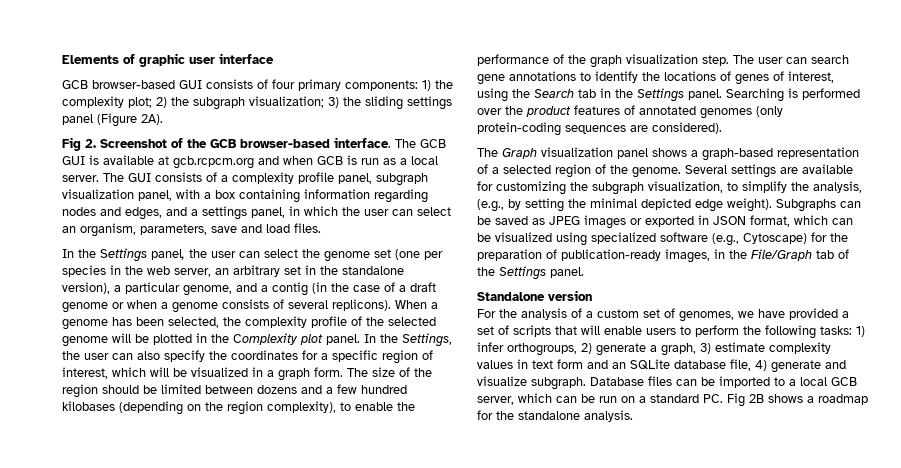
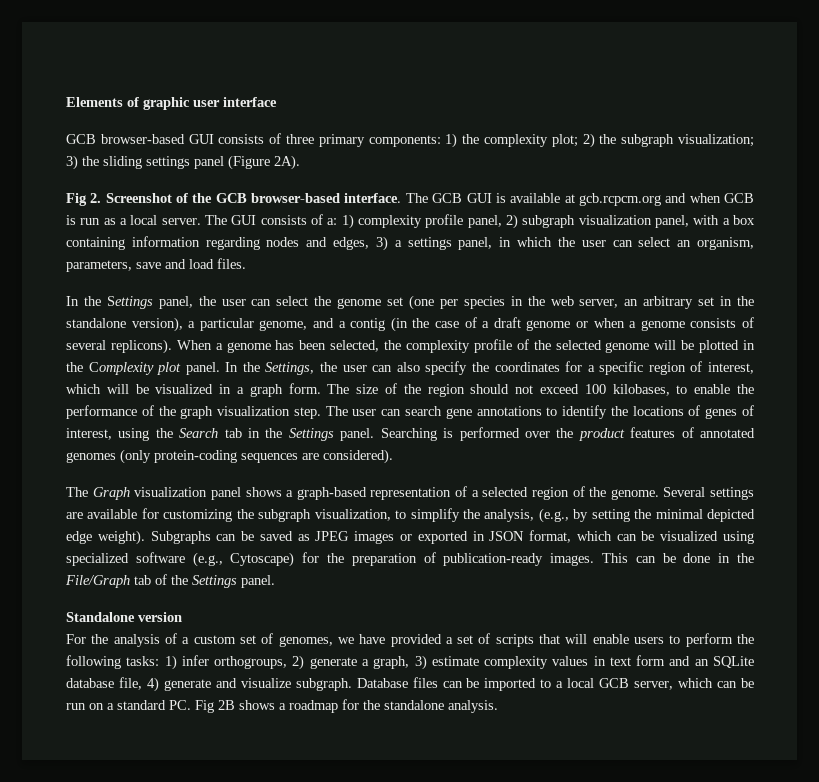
[272,79,295,89] four -> [286,134,314,144] three
[221,175,228,182] a -> [327,214,354,229] a: 1)
(372, 178) none -> [505,214,518,229] 2)
[166,207,187,216] and -> [375,236,388,251] 3)
[143,384,407,394] [62,401,336,415] be limited between dozens and a few hundred kilobases (depending on the region complexity), -> [515,384,670,396] not exceed 100 kilobases,
[665,249,710,263] images, -> [550,553,711,566] images. This can be done

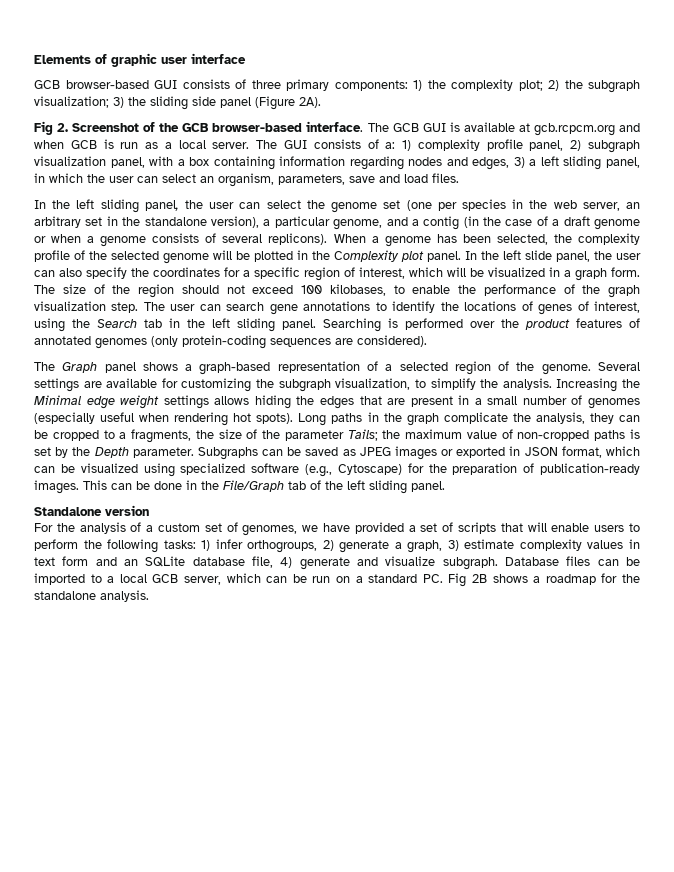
[146,156,190,169] settings -> [192,96,216,106] side
[407,237,452,250] settings -> [540,156,602,170] left sliding
[106,296,153,309] Settings -> [76,199,139,213] left sliding
[265,362,315,375] Settings, -> [503,250,590,262] left slide panel,
[288,428,334,441] Settings -> [212,318,275,332] left sliding
[134,487,208,497] visualization -> (98, 367) none
[484,508,755,523] [66,530,145,545] analysis, (e.g., by setting the minimal depicted edge weight). -> [502,378,641,392] [34,395,640,409] [34,412,640,426] [34,429,640,443] [34,447,194,458] analysis. Increasing the Minimal edge weight settings allows hiding the edges that are present in a small number of genomes (especially useful when rendering hot spots). Long paths in the graph complicate the analysis, they can be cropped to a fragments, the size of the parameter Tails; the maximum value of non-cropped paths is set by the Depth parameter.
[192,575,237,588] Settings -> [347,480,407,494] left sliding

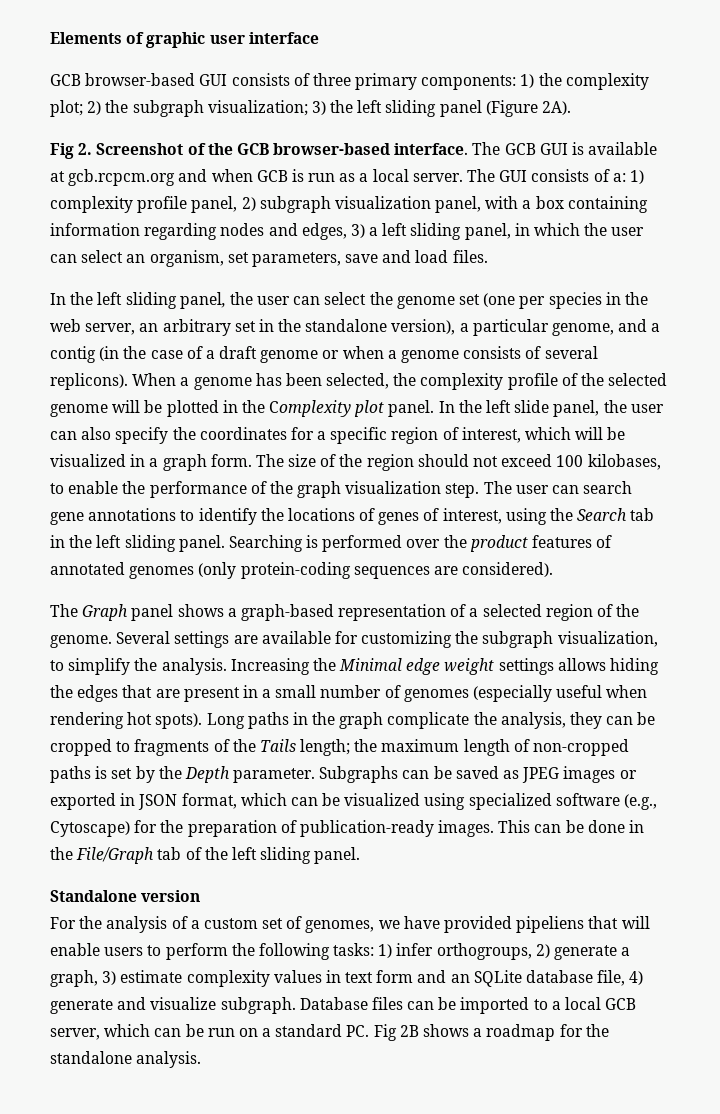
[150,96,216,110] sliding side -> [357,100,437,117] left sliding
(274, 180) none -> [227,252,249,263] set
[119,429,378,443] a fragments, the size of the parameter Tails; -> [134,739,351,756] fragments of the Tails length;
[466,430,497,439] value -> [463,739,510,756] length
[408,522,497,534] a set of scripts -> [516,916,585,933] pipeliens

